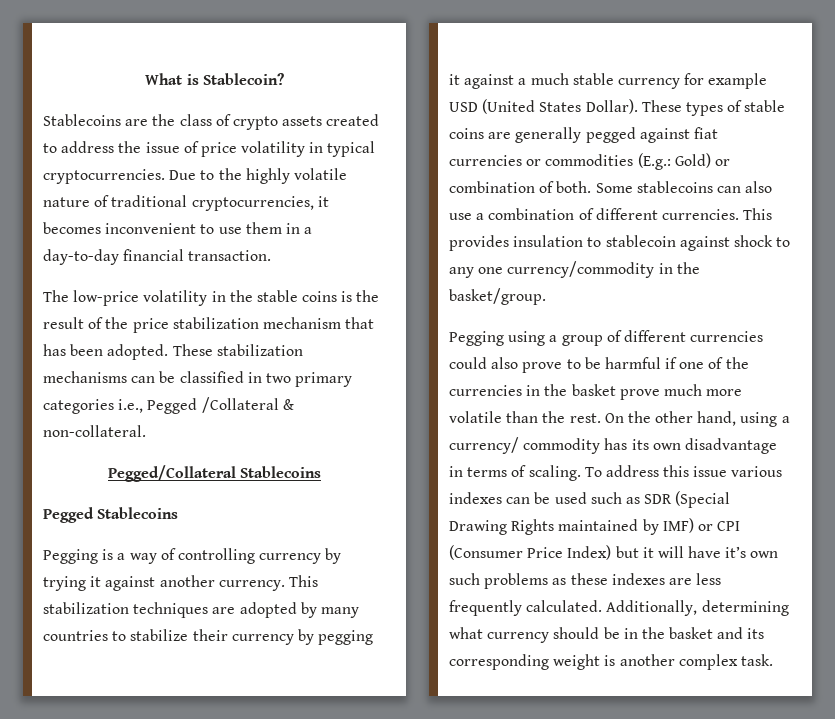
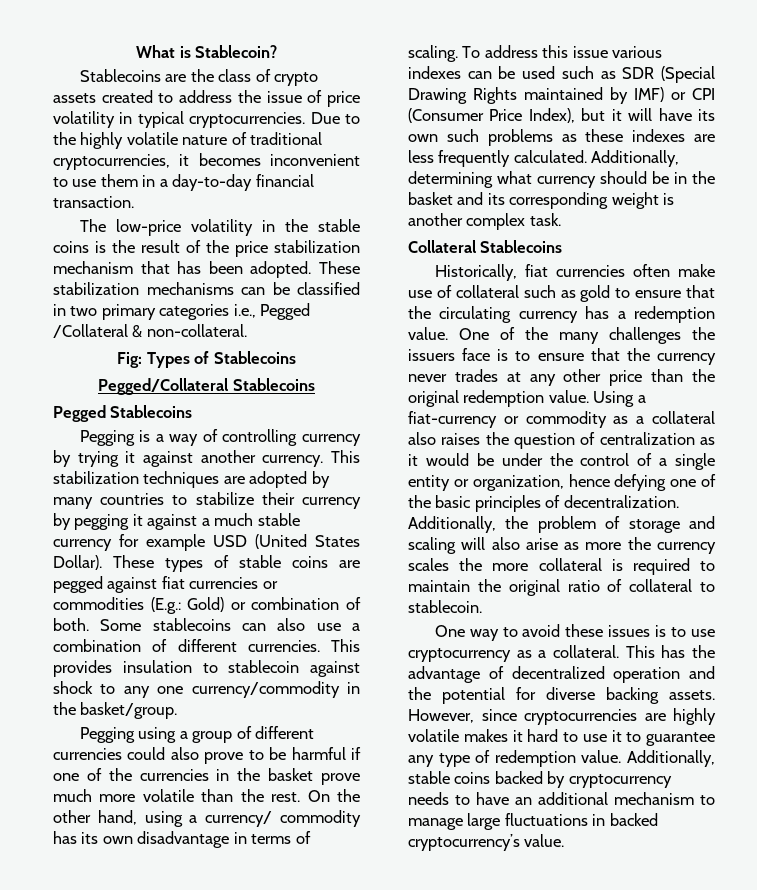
(146, 431) none -> [117,351,296,368] // Fig: Types of Stablecoins
[515,127,582,143] generally -> (360, 564) none
[567,545,612,560] Index) -> [528,108,575,123] Index),
[725,546,747,558] it’s -> [698,109,715,121] its
(773, 660) none -> [408,240,563,253] [434,264,715,281] [408,285,715,302] [408,306,715,323] [408,327,715,344] [408,348,716,365] [408,369,715,386] [408,390,646,407] [408,411,715,428] [408,432,715,449] [408,453,715,470] [408,474,716,491] [408,495,679,512] [408,516,715,533] [408,537,716,554] [408,558,715,575] [408,579,715,596] [408,600,482,613] [434,624,715,641] [408,645,715,662] [408,666,715,683] [408,687,715,704] [408,708,716,725] [408,729,715,746] [408,750,715,767] [408,771,672,788] [408,792,715,805] [408,813,658,830] [408,834,565,851] // Collateral Stablecoins // Historically, fiat currencies often make use of collateral such as gold to ensure that the circulating currency has a redemption value. One of the many challenges the issuers face is to ensure that the currency never trades at any other price than the original redemption value. Using a fiat-currency or commodity as a collateral also raises the question of centralization as it would be under the control of a single entity or organization, hence defying one of the basic principles of decentralization. Additionally, the problem of storage and scaling will also arise as more the currency scales the more collateral is required to maintain the original ratio of collateral to stablecoin. // One way to avoid these issues is to use cryptocurrency as a collateral. This has the advantage of decentralized operation and the potential for diverse backing assets. However, since cryptocurrencies are highly volatile makes it hard to use it to guarantee any type of redemption value. Additionally, stable coins backed by cryptocurrency needs to have an additional mechanism to manage large fluctuations in backed cryptocurrency’s value.

